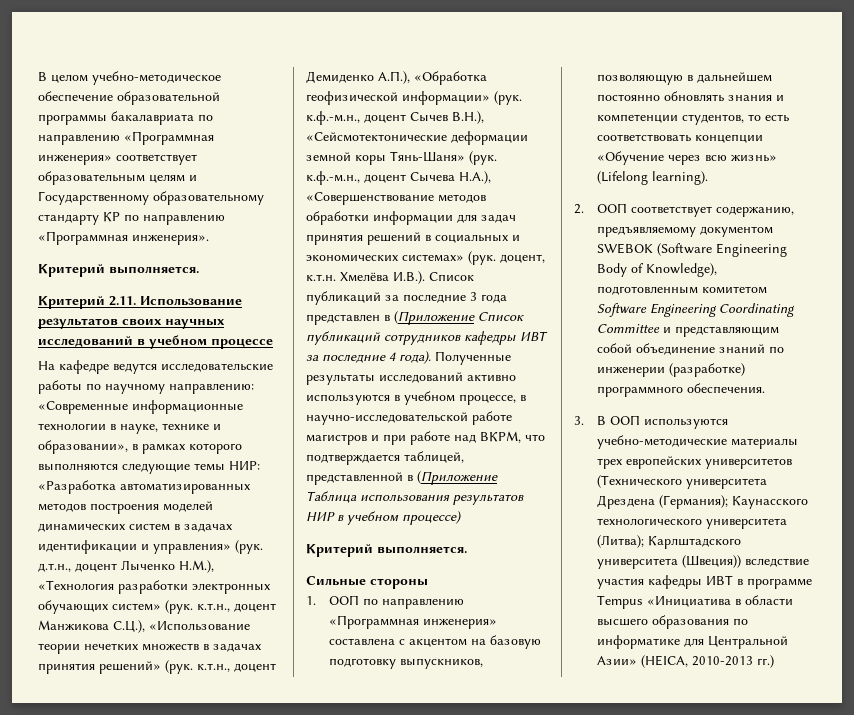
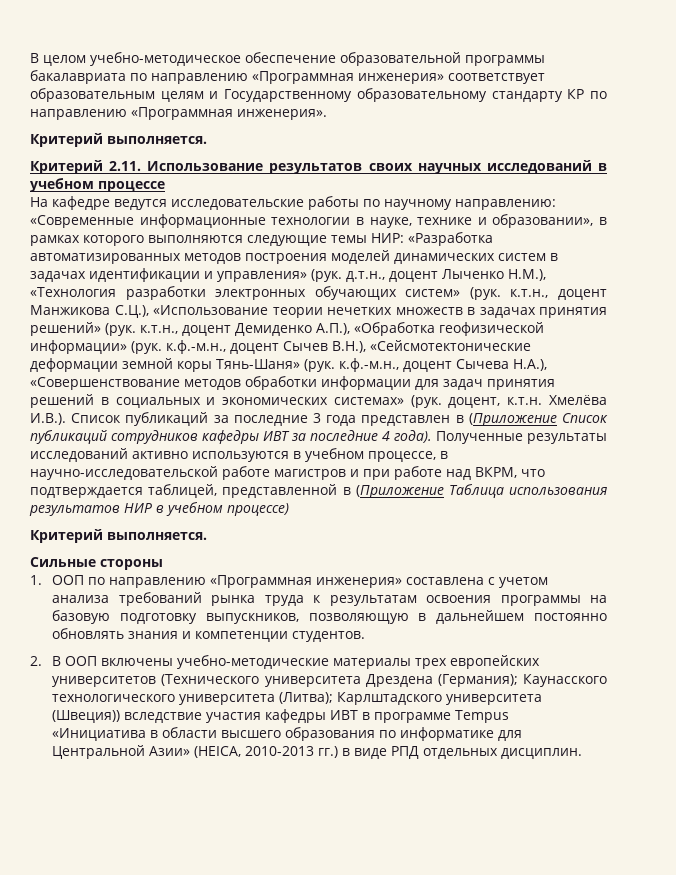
[408,638,467,647] акцентом -> [499,577,549,588] [52,592,581,606] учетом анализа требований рынка труда к результатам освоения программы
[681,114,789,125] [596,134,763,143] [596,151,777,165] [596,171,708,185] [574,203,794,217] [596,226,773,237] [596,243,787,257] [596,263,717,277] [596,286,767,295] [596,303,795,317] [596,324,779,337] [596,343,784,355] [596,363,745,377] [596,383,765,397] [574,416,584,425] студентов, то есть соответствовать концепции «Обучение через всю жизнь» (Lifelong learning). // 2. ООП соответствует содержанию, предъявляемому документом SWEBOK (Software Engineering Body of Knowledge), подготовленным комитетом Software Engineering Coordinating Committee и представляющим собой объединение знаний по инженерии (разработке) программного обеспечения. // 3. -> [292,631,366,642] [30,656,42,666] студентов. // 2.
[643,418,728,429] используются -> [101,658,174,666] включены
(774, 661) none -> [342,746,583,759] в виде РПД отдельных дисциплин.

